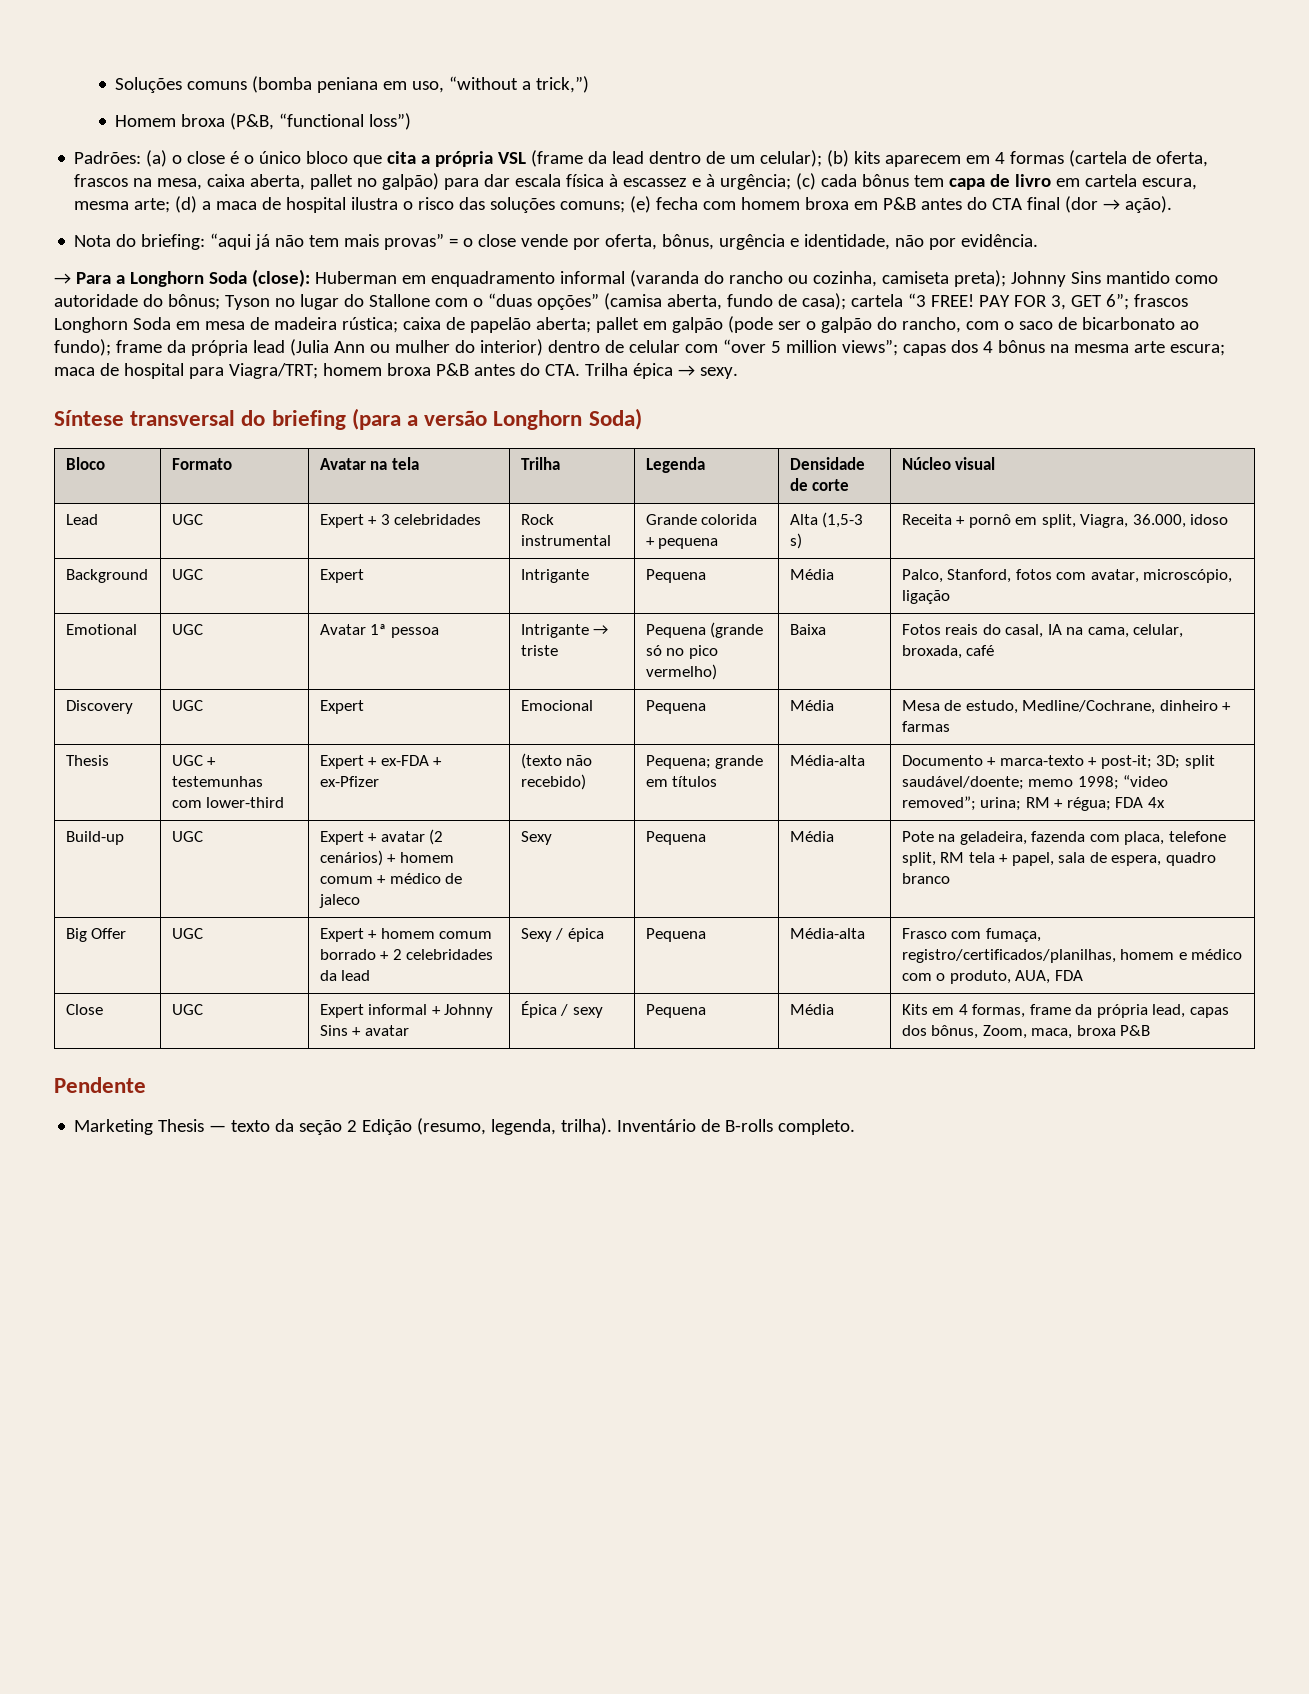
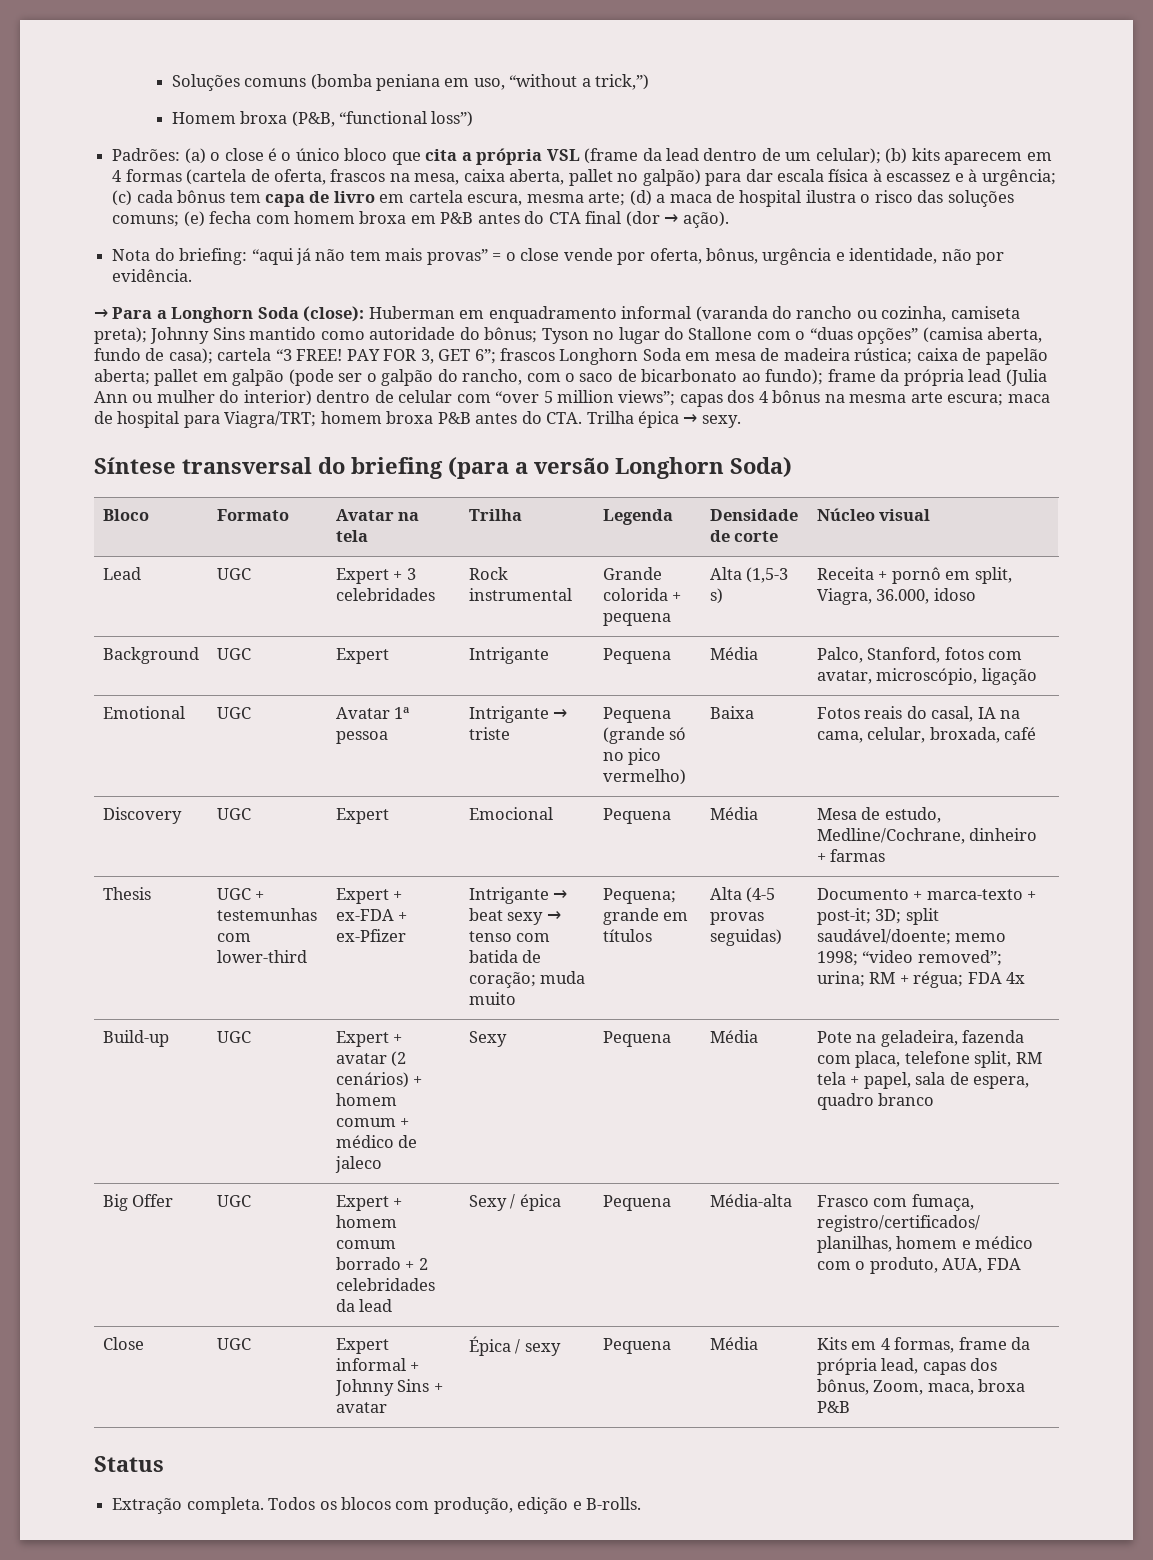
[520,753,593,769] [520,774,586,790] (texto não recebido) -> [468,887,568,904] [468,908,561,925] [468,931,551,942] [468,950,542,963] [468,971,586,988] [468,992,516,1005] Intrigante → beat sexy → tenso com batida de coração; muda muito
[789,755,865,766] Média-alta -> [709,887,776,903] [709,912,764,925] [709,929,782,946] Alta (4-5 provas seguidas)
[54,1077,146,1093] [74,1118,856,1135] Pendente // Marketing Thesis — texto da seção 2 Edição (resumo, legenda, trilha). Inventário de B-rolls completo. -> [94,1456,164,1472] [112,1497,642,1514] Status // Extração completa. Todos os blocos com produção, edição e B-rolls.

